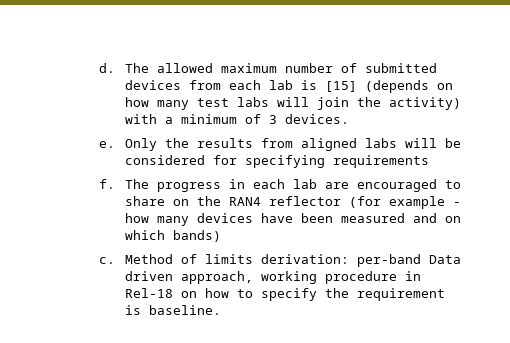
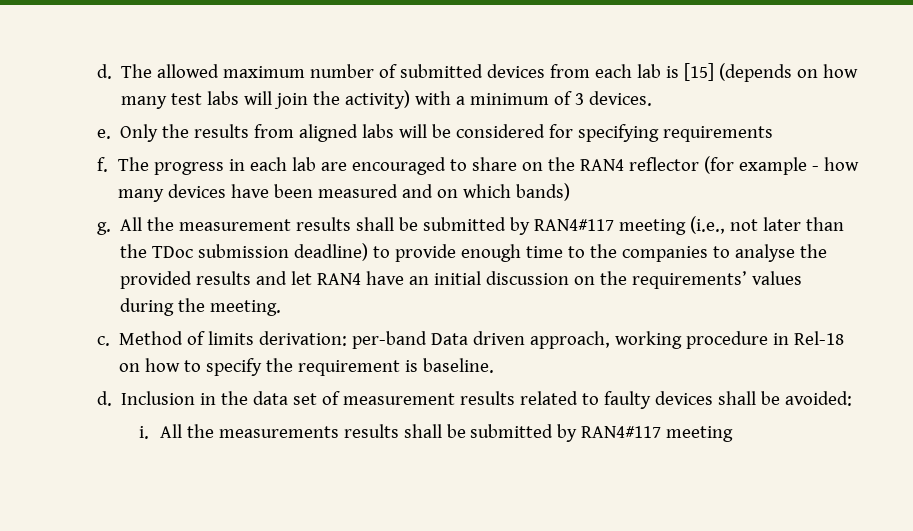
(221, 236) none -> [96,216,844,235] [120,243,827,262] [120,271,802,289] [120,298,282,316] // g. All the measurement results shall be submitted by RAN4#117 meeting (i.e., not later than the TDoc submission deadline) to provide enough time to the companies to analyse the provided results and let RAN4 have an initial discussion on the requirements’ values during the meeting.
(221, 310) none -> [96,391,852,409] [138,424,734,442] // d. Inclusion in the data set of measurement results related to faulty devices shall be avoided: // i. All the measurements results shall be submitted by RAN4#117 meeting

